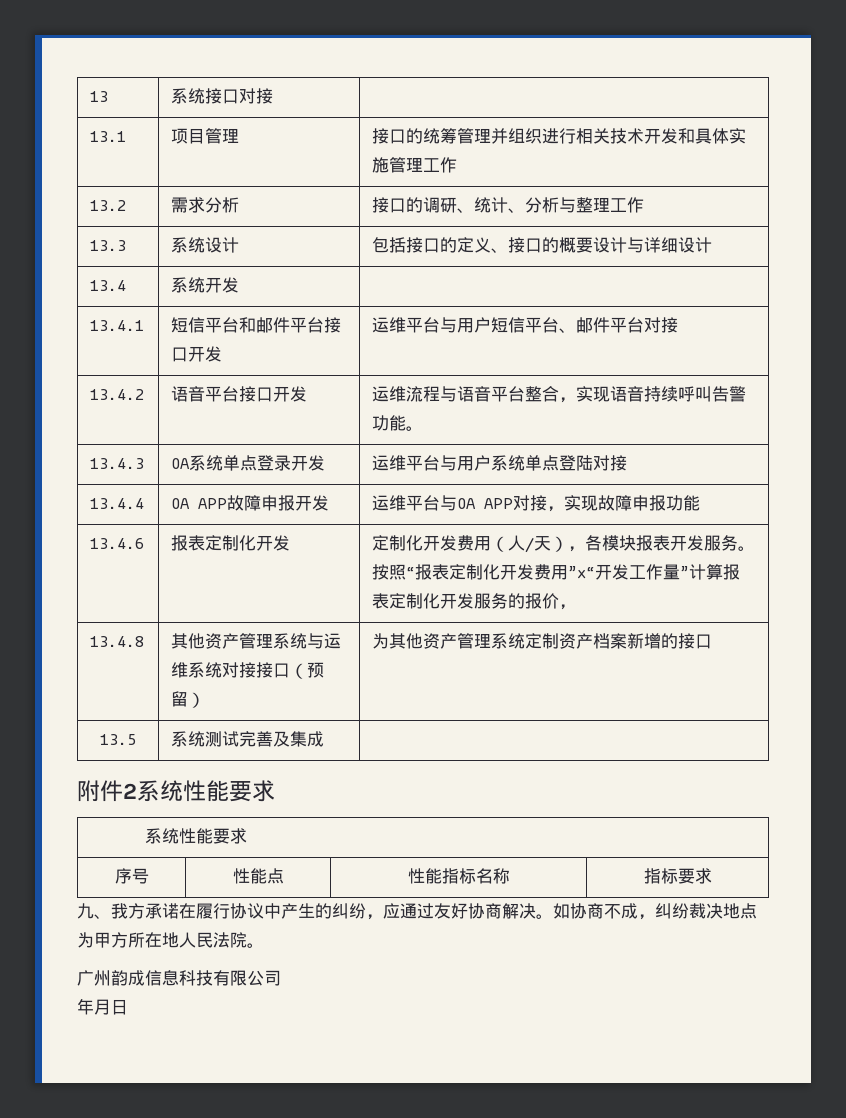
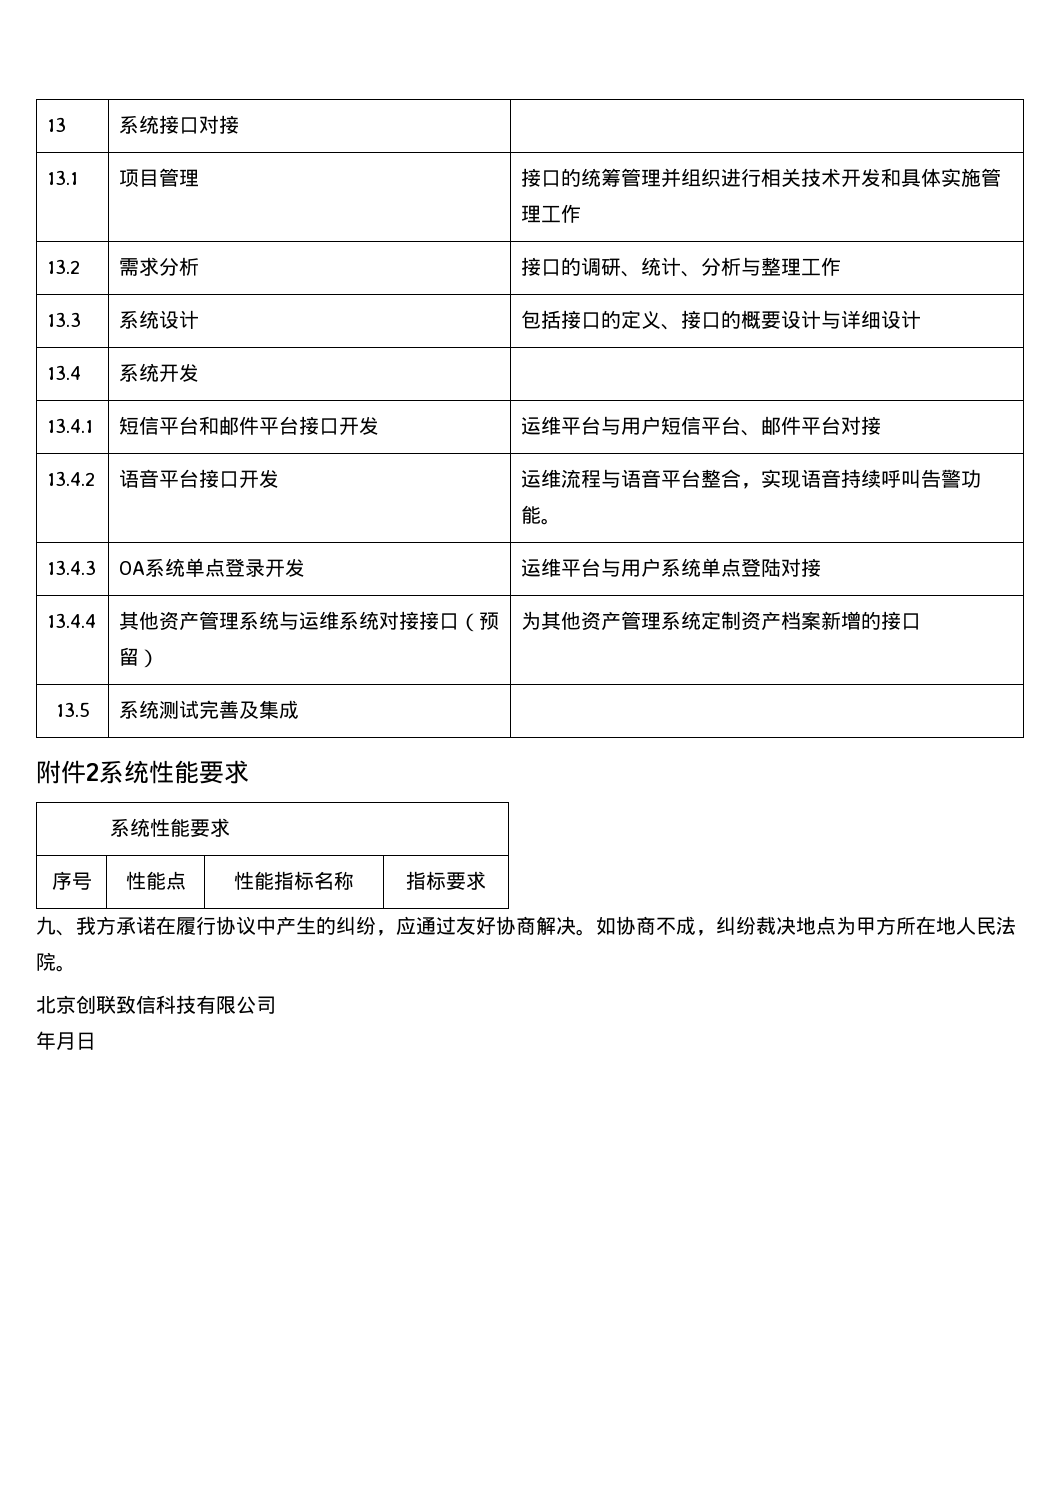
[171,495,330,511] [372,495,701,512] [90,538,145,549] [171,535,291,551] [372,535,756,553] [372,564,741,580] [372,593,577,610] [90,636,145,647] | OA APP故障申报开发 | 运维平台与OA APP对接，实现故障申报功能 // 13.4.6 | 报表定制化开发 | 定制化开发费用（人/天），各模块报表开发服务。按照“报表定制化开发费用”×“开发工作量”计算报表定制化开发服务的报价， // 13.4.8 -> (97, 620) none
[77,970,179,986] 广州韵成信息 -> [36,995,156,1014] 北京创联致信

